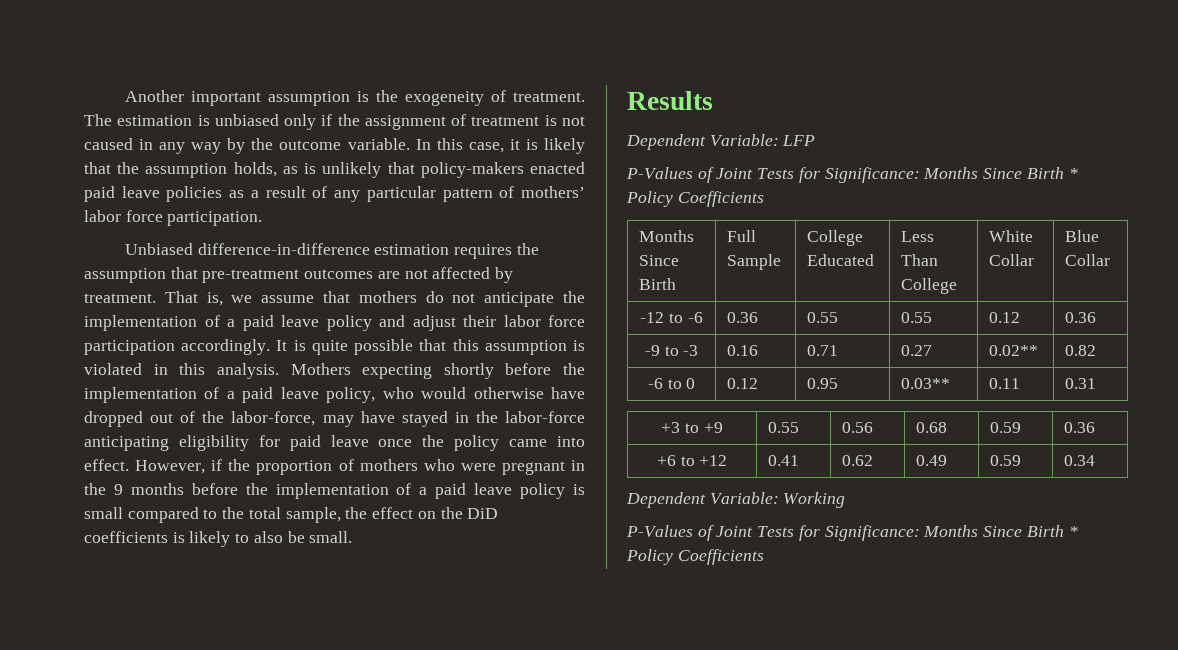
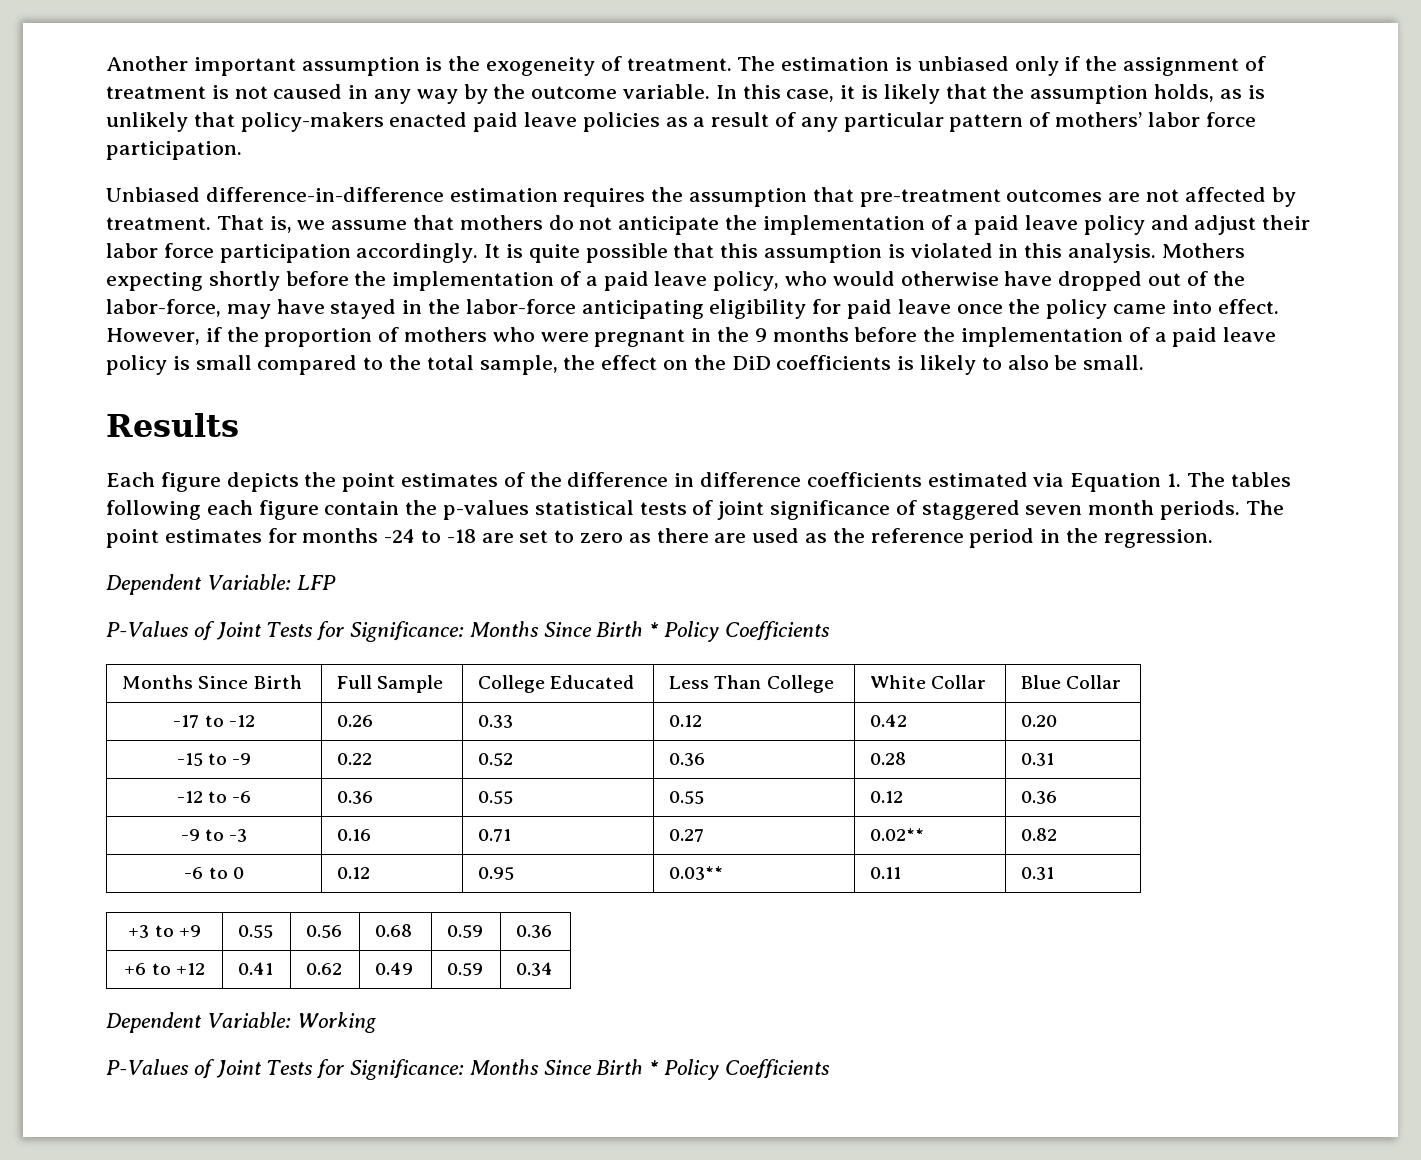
(713, 100) none -> [106,472,1291,492] [106,500,1284,520] [106,528,1213,548] // Each figure depicts the point estimates of the difference in difference coefficients estimated via Equation 1. The tables following each figure contain the p-values statistical tests of joint significance of staggered seven month periods. The point estimates for months -24 to -18 are set to zero as there are used as the reference period in the regression.
(1111, 260) none -> [173,715,255,728] [337,715,374,727] [478,715,514,728] [669,715,703,727] [870,714,908,727] [1021,715,1058,727] [176,753,252,766] [337,753,373,765] [478,753,514,766] [669,753,706,766] [870,752,907,765] [1021,753,1055,766] // -17 to -12 | 0.26 | 0.33 | 0.12 | 0.42 | 0.20 // -15 to -9 | 0.22 | 0.52 | 0.36 | 0.28 | 0.31

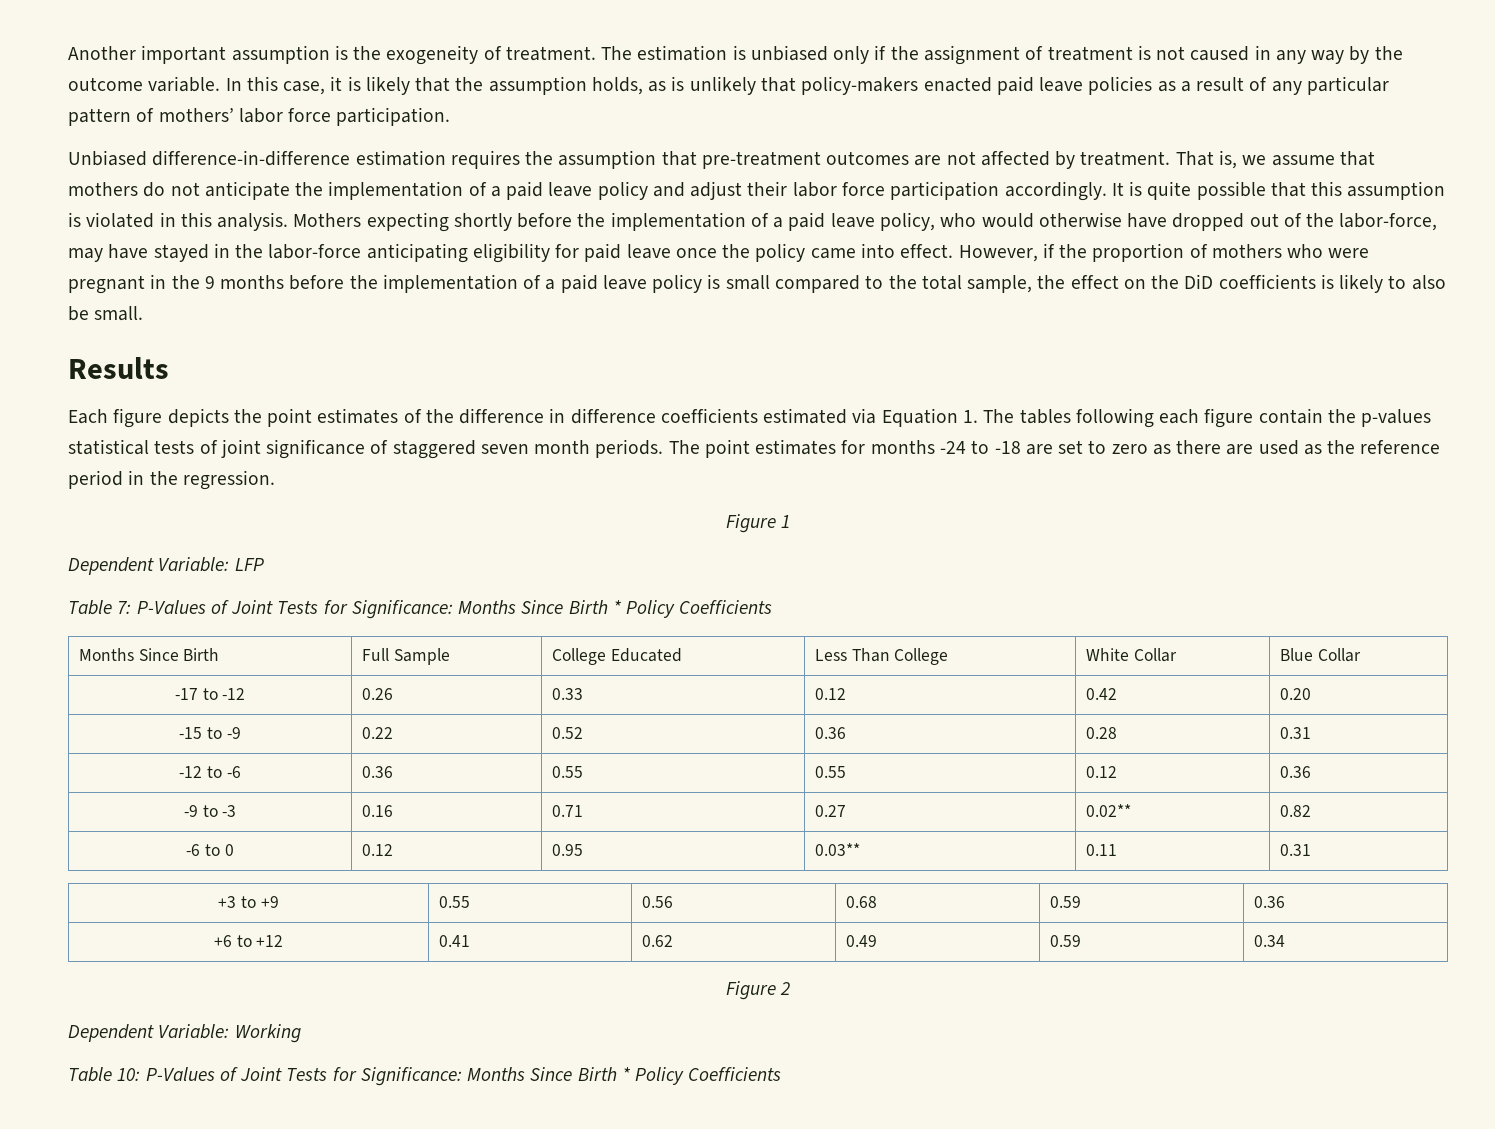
(1213, 538) none -> [725,514,791,533] // Figure 1
(336, 582) none -> [68,600,132,615] Table 7:
(554, 969) none -> [725,981,791,1000] // Figure 2
(376, 1022) none -> [68,1067,141,1082] Table 10:

